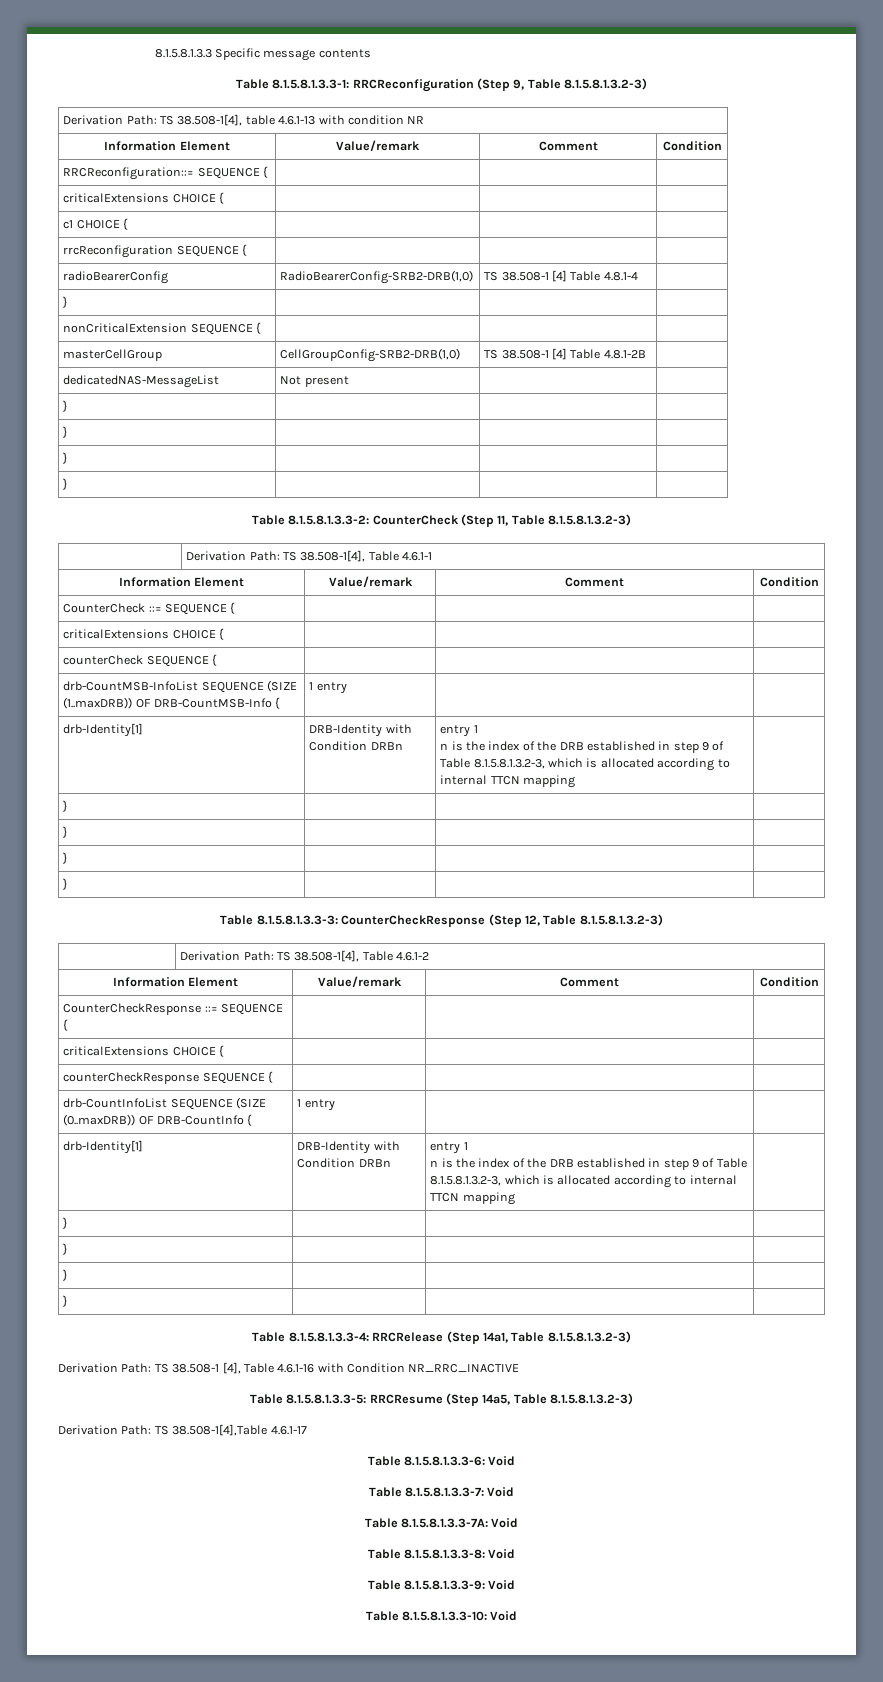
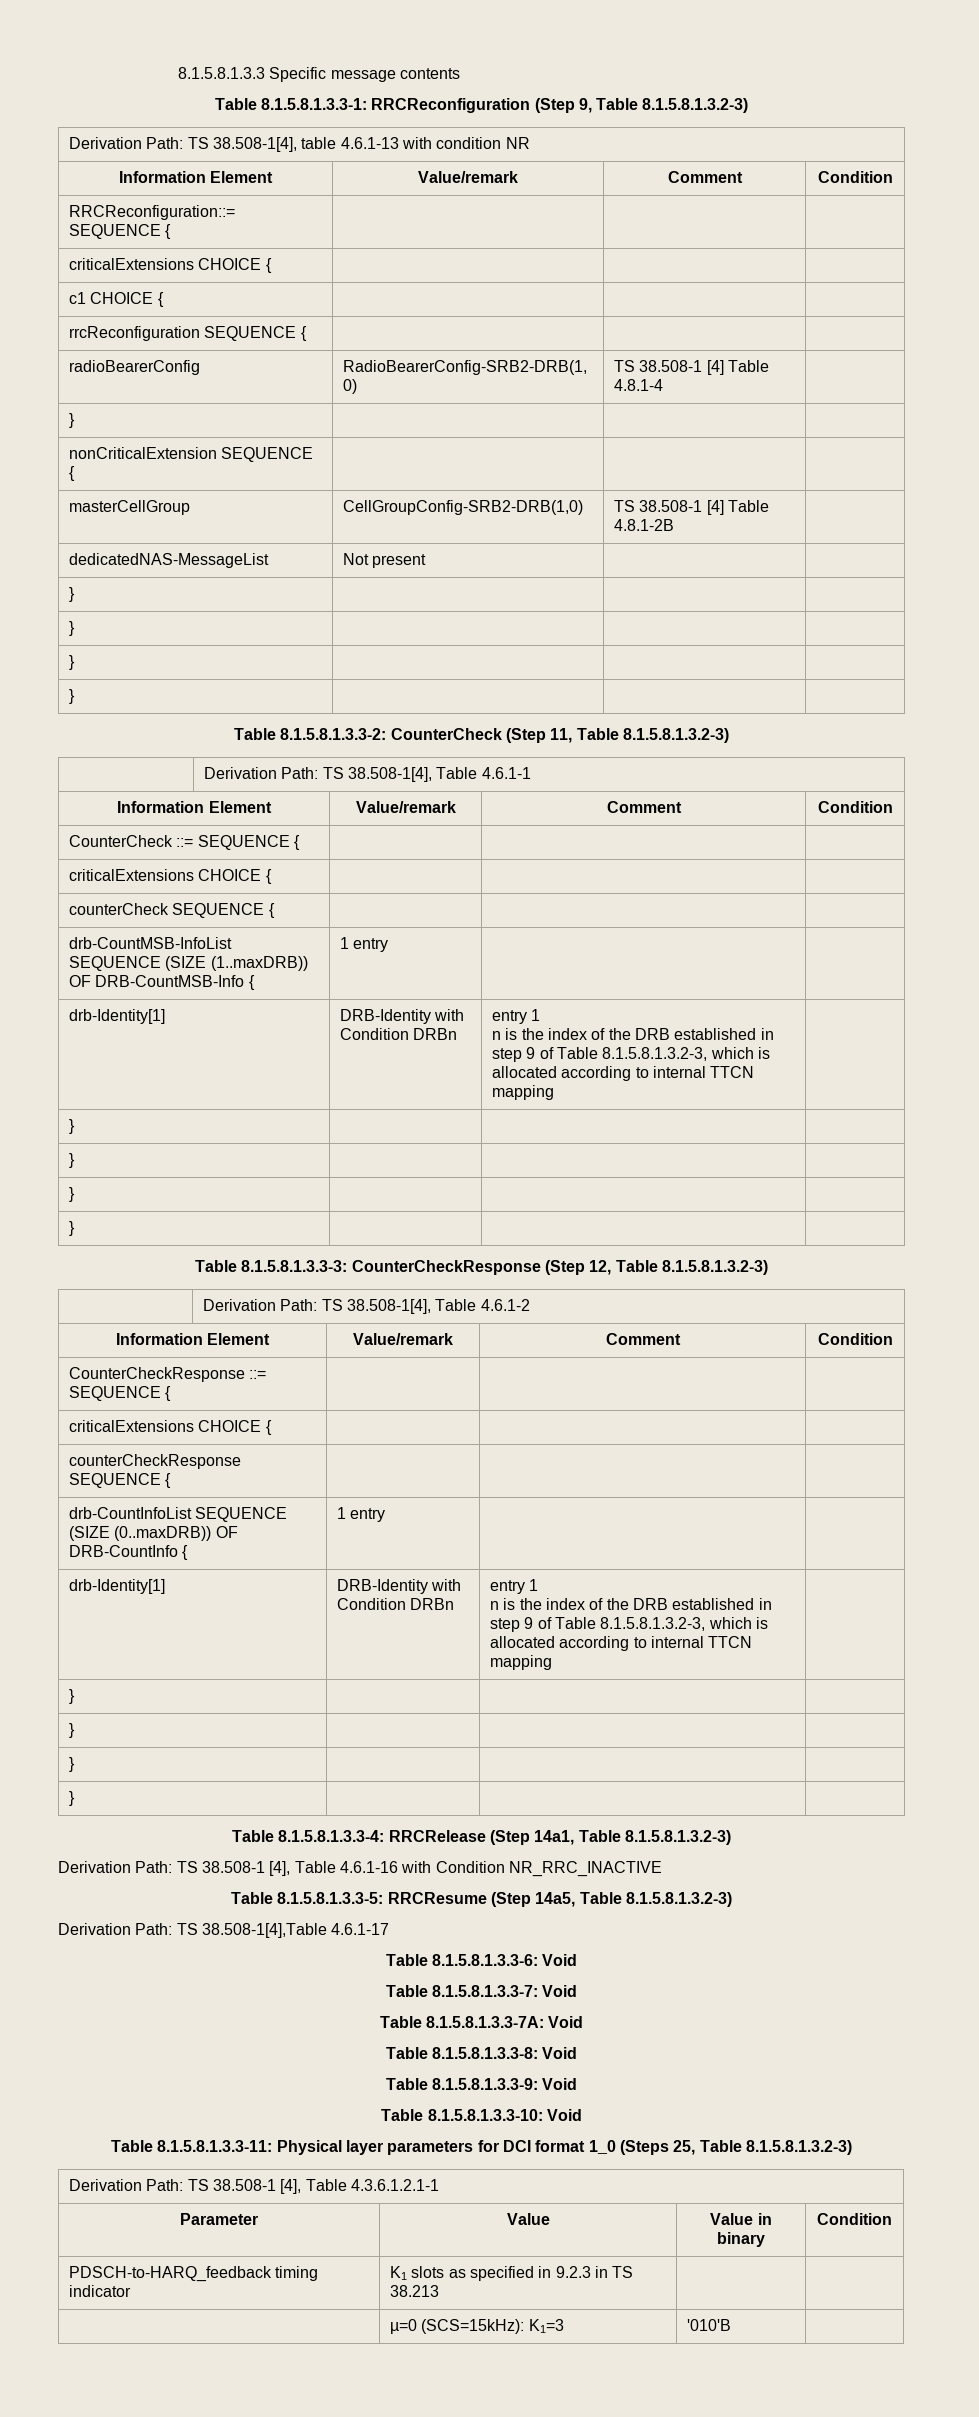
(518, 1616) none -> [111,2140,852,2155] [69,2179,440,2194] [180,2213,258,2225] [506,2213,550,2225] [710,2213,772,2225] [717,2232,765,2247] [817,2213,892,2225] [69,2266,319,2282] [69,2285,132,2297] [390,2266,634,2281] [390,2285,440,2297] [390,2319,564,2334] [687,2319,732,2331] // Table 8.1.5.8.1.3.3-11: Physical layer parameters for DCI format 1_0 (Steps 25, Table 8.1.5.8.1.3.2-3) // Derivation Path: TS 38.508-1 [4], Table 4.3.6.1.2.1-1 // Parameter | Value | Value in binary | Condition // PDSCH-to-HARQ_feedback timing indicator | K1 slots as specified in 9.2.3 in TS 38.213 | | // | µ=0 (SCS=15kHz): K1=3 | '010'B |

